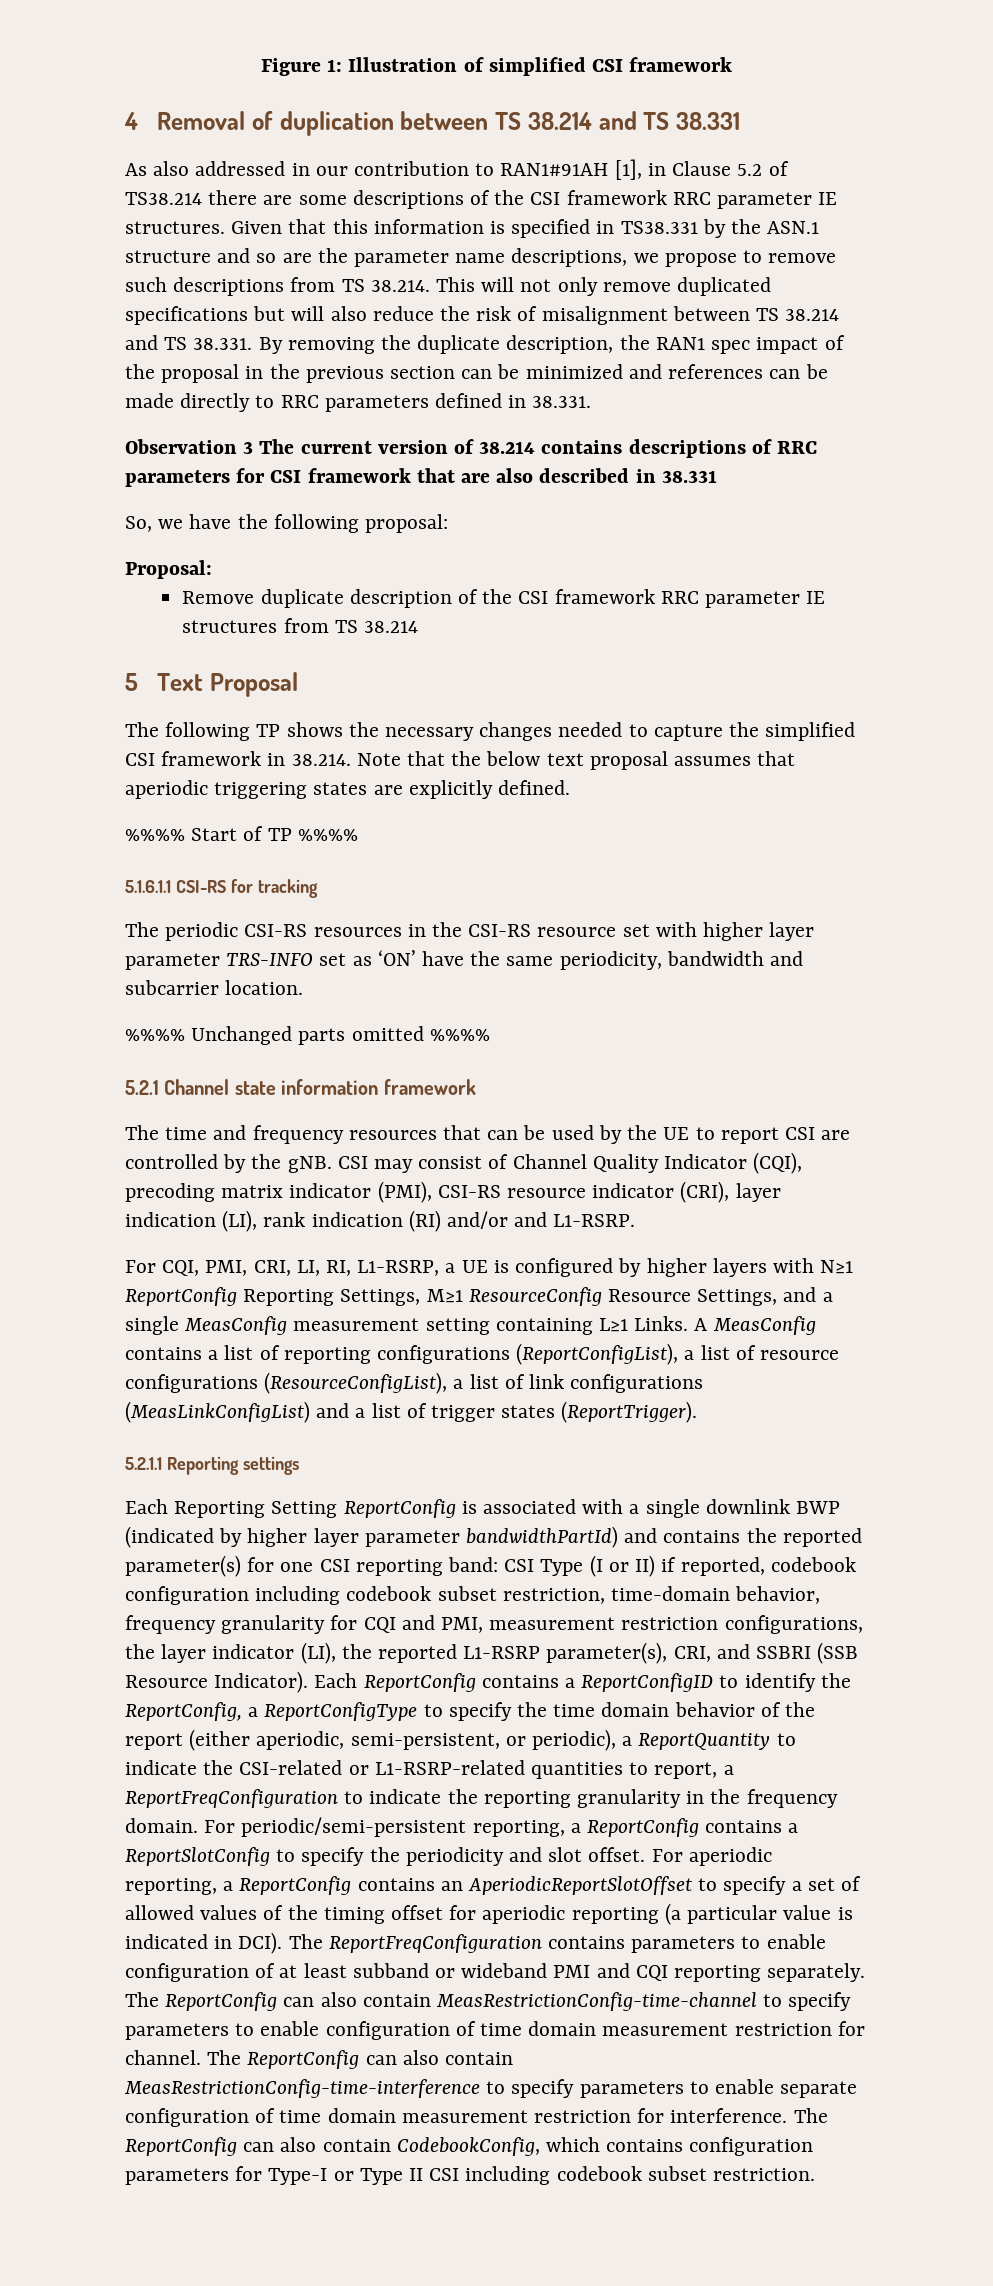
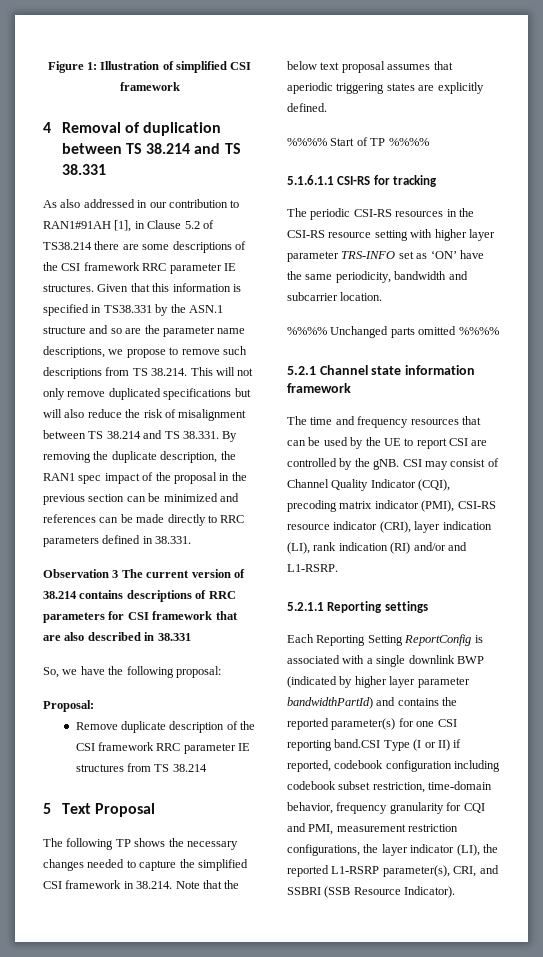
[622,924,650,937] set -> [374,230,408,241] setting
[125,1258,854,1277] [125,1287,833,1306] [125,1316,816,1335] [125,1343,840,1365] [125,1372,704,1394] [125,1401,698,1423] // For CQI, PMI, CRI, LI, RI, L1-RSRP, a UE is configured by higher layers with N≥1 ReportConfig Reporting Settings, M≥1 ResourceConfig Resource Settings, and a single MeasConfig measurement setting containing L≥1 Links. A MeasConfig contains a list of reporting configurations (ReportConfigList), a list of resource configurations (ResourceConfigList), a list of link configurations (MeasLinkConfigList) and a list of trigger states (ReportTrigger). -> (338, 568) none
[448,1557,535,1572] band: CSI -> [334,739,381,748] band.CSI
[314,1673,851,1692] [125,1702,816,1721] [125,1729,796,1751] [125,1760,734,1779] [125,1789,838,1808] [125,1817,799,1837] [125,1847,772,1866] [125,1876,862,1895] [125,1903,853,1925] [125,1932,826,1954] [125,1963,866,1982] [125,1992,852,2011] [125,2021,865,2040] [125,2050,514,2069] [124,2079,858,2098] [125,2108,828,2127] [125,2137,814,2156] [125,2166,816,2185] Each ReportConfig contains a ReportConfigID to identify the ReportConfig, a ReportConfigType to specify the time domain behavior of the report (either aperiodic, semi-persistent, or periodic), a ReportQuantity to indicate the CSI-related or L1-RSRP-related quantities to report, a ReportFreqConfiguration to indicate the reporting granularity in the frequency domain. For periodic/semi-persistent reporting, a ReportConfig contains a ReportSlotConfig to specify the periodicity and slot offset. For aperiodic reporting, a ReportConfig contains an AperiodicReportSlotOffset to specify a set of allowed values of the timing offset for aperiodic reporting (a particular value is indicated in DCI). The ReportFreqConfiguration contains parameters to enable configuration of at least subband or wideband PMI and CQI reporting separately. The ReportConfig can also contain MeasRestrictionConfig-time-channel to specify parameters to enable configuration of time domain measurement restriction for channel. The ReportConfig can also contain MeasRestrictionConfig-time-interference to specify parameters to enable separate configuration of time domain measurement restriction for interference. The ReportConfig can also contain CodebookConfig, which contains configuration parameters for Type-I or Type II CSI including codebook subset restriction. -> (456, 892) none

